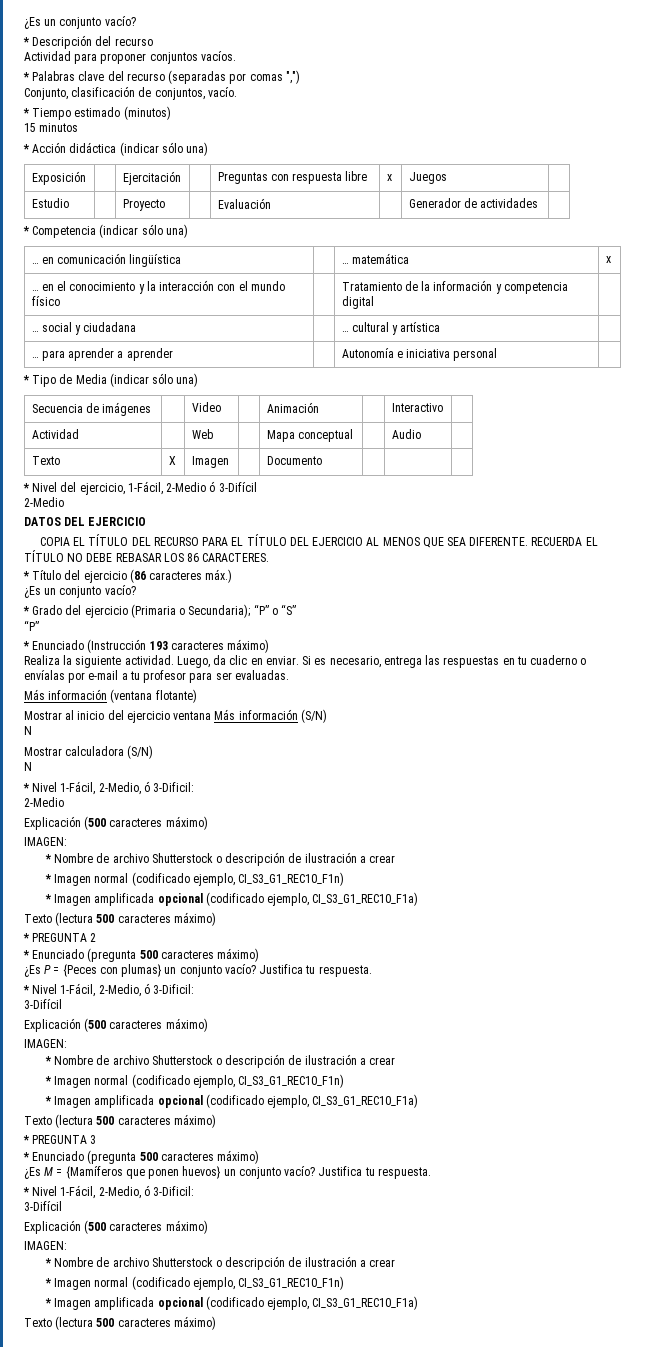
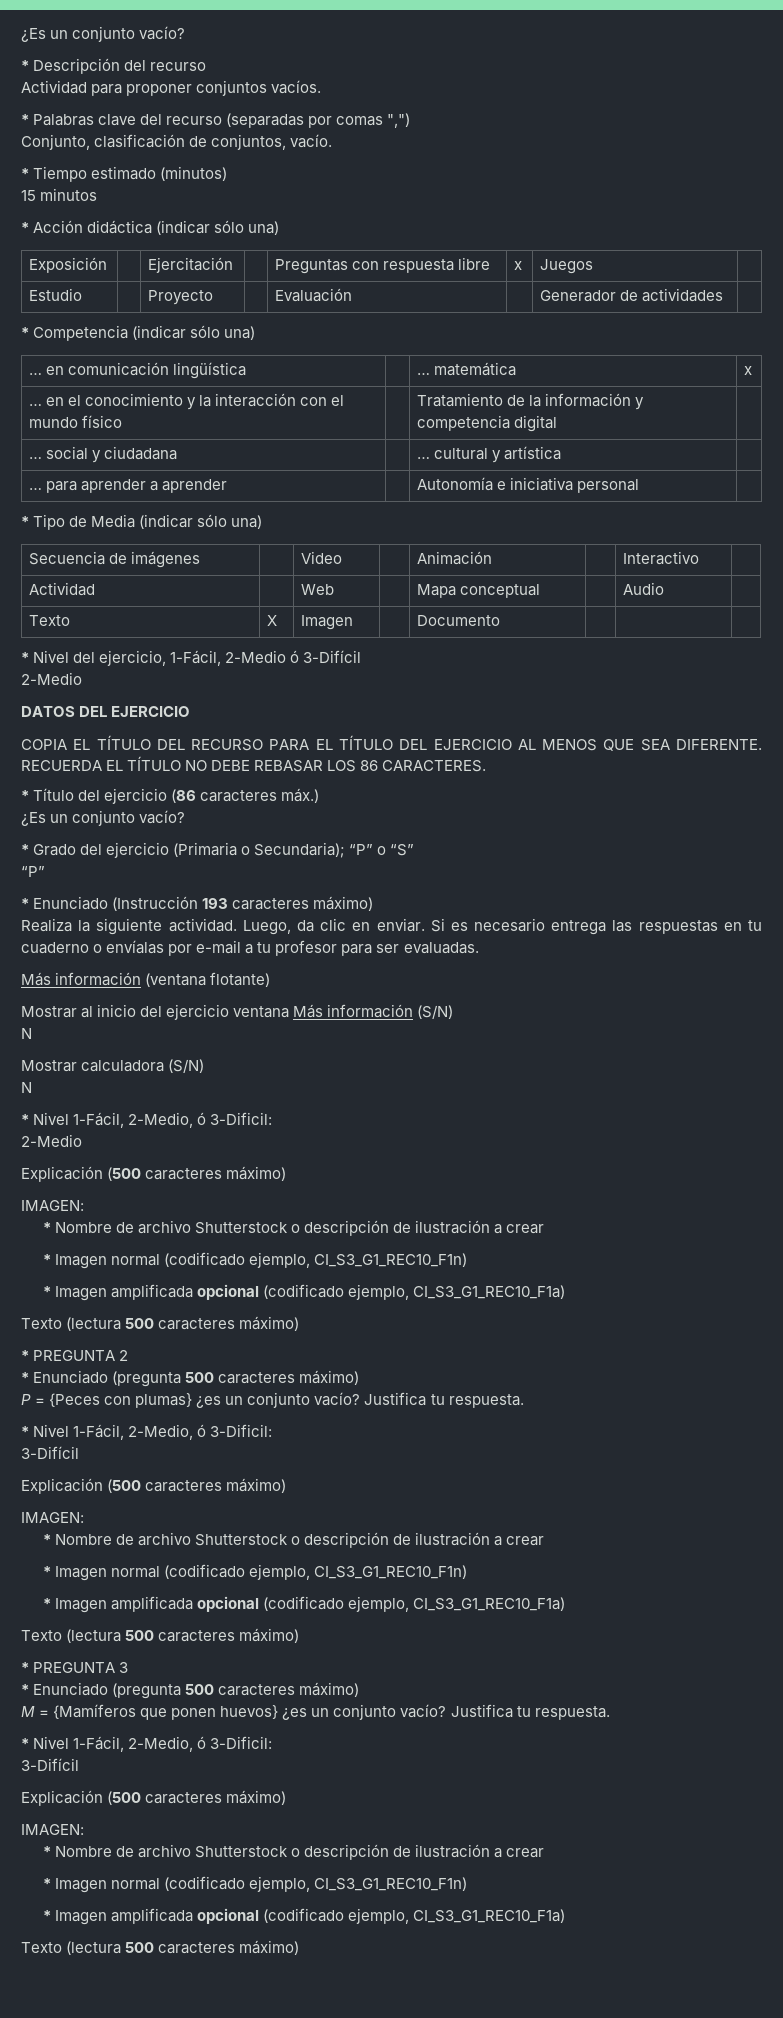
[329,656,381,668] necesario, -> [474,918,546,932] necesario
[24,965,41,977] ¿Es -> (360, 1377) none
(162, 970) none -> [196,1396,222,1408] ¿es
[24,1167,41,1179] ¿Es -> (360, 1689) none
(221, 1172) none -> [282,1708,308,1720] ¿es

